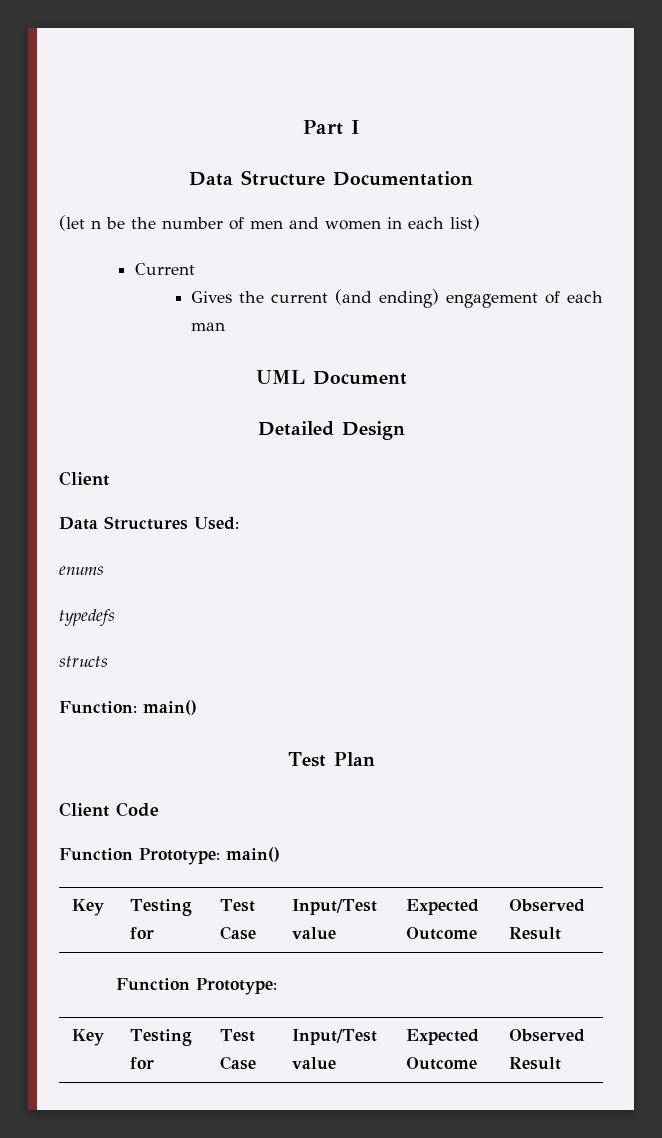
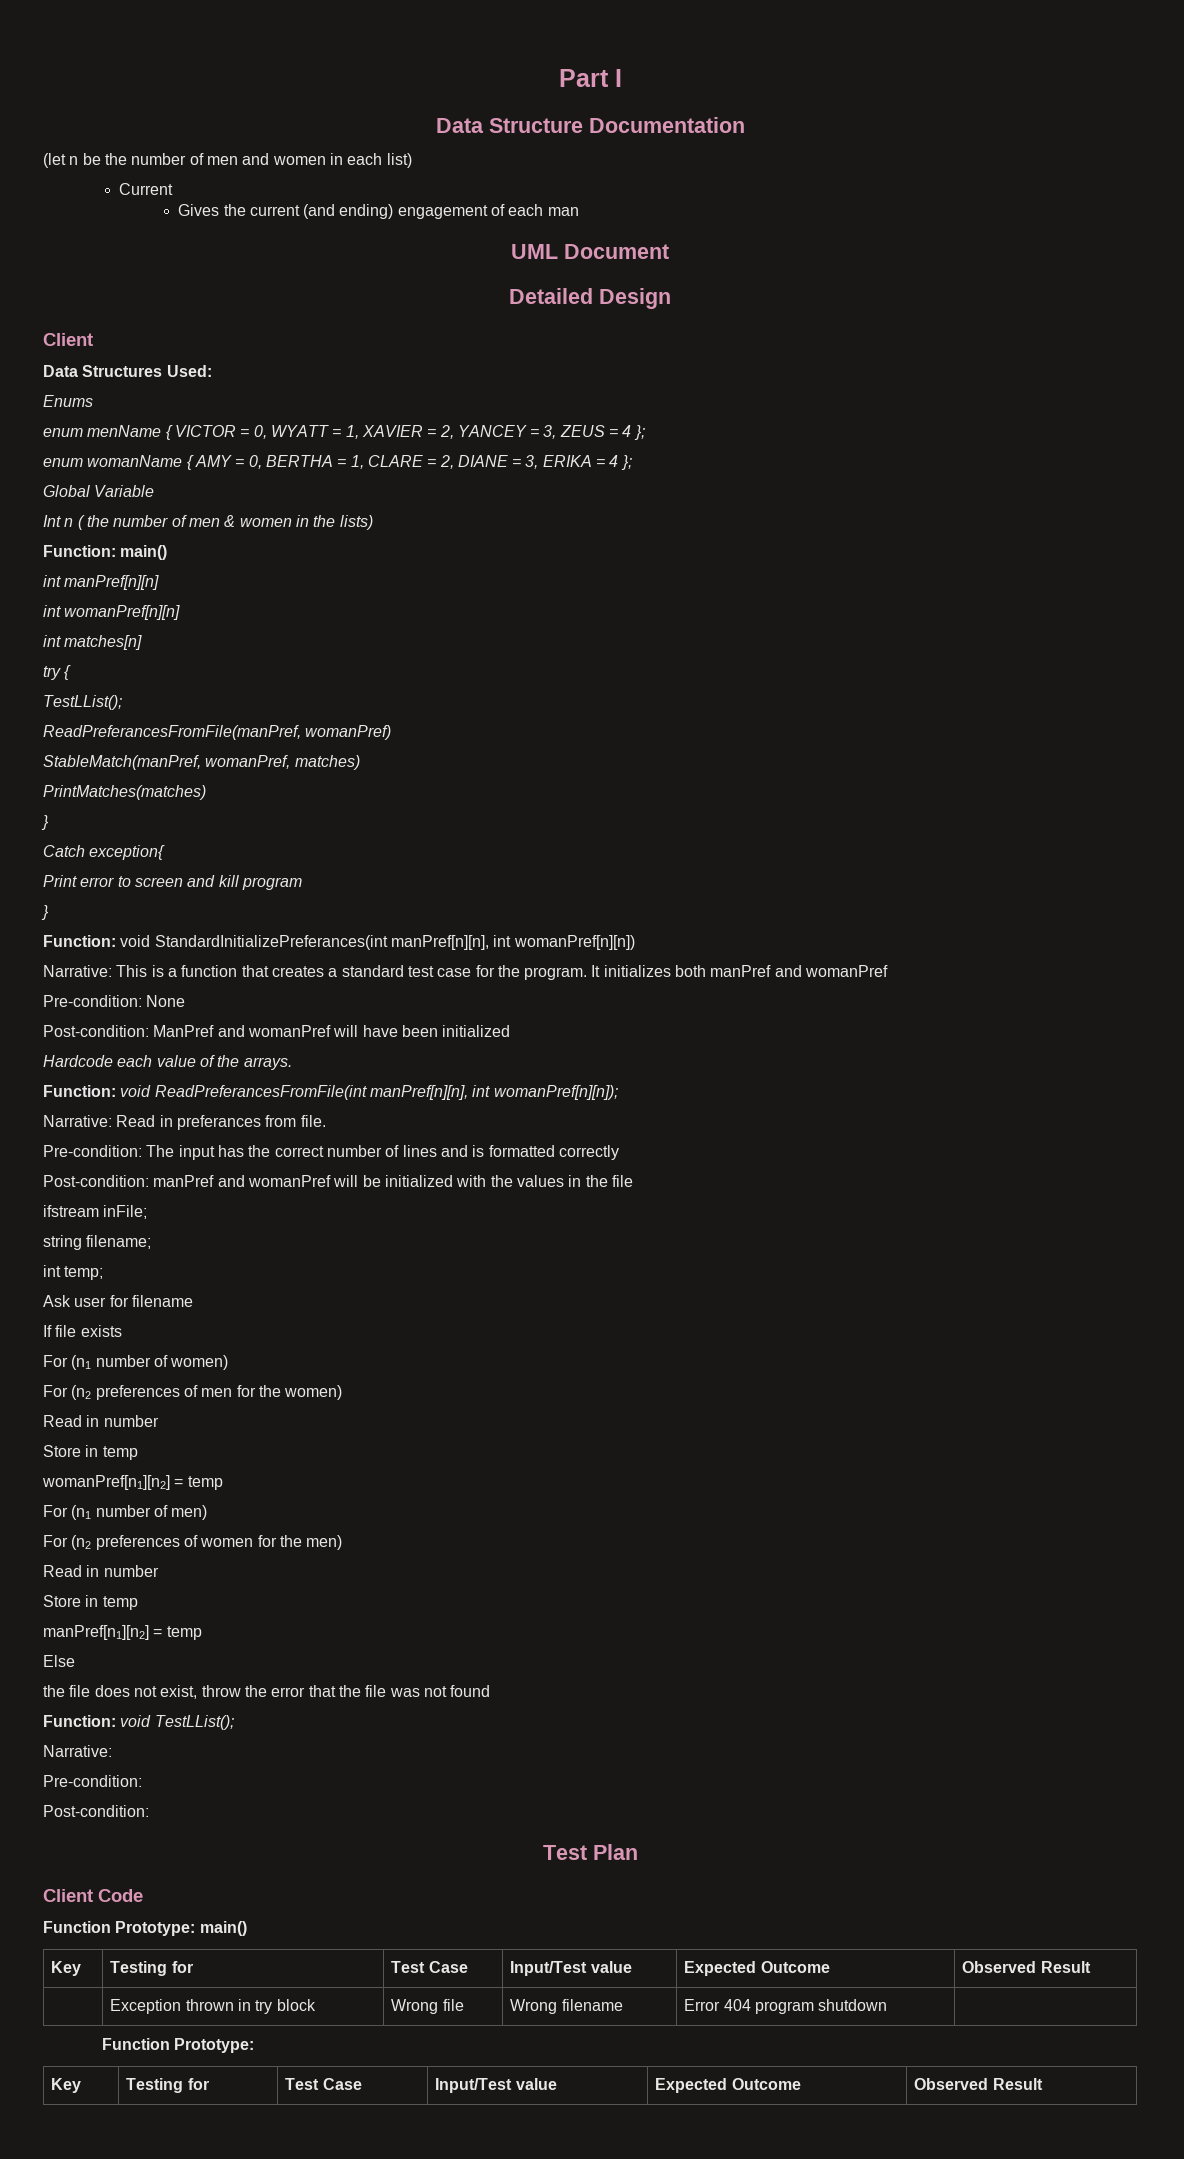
[59,566,104,575] [59,609,115,626] [59,656,108,667] [59,700,197,715] enums // typedefs // structs // Function: main() -> [43,395,93,407] [43,425,645,440] [43,455,632,470] [43,485,155,497] [43,515,373,530] [43,545,168,560] [43,575,160,590] [43,605,181,620] [43,635,143,650] [43,665,72,680] [43,695,122,710] [43,725,392,740] [43,755,360,770] [43,785,206,800] [41,815,49,830] [43,845,166,860] [43,875,302,890] [41,905,49,920] [43,935,635,950] [43,965,889,980] [43,995,186,1007] [43,1025,511,1037] [43,1055,292,1070] [43,1085,618,1100] [43,1115,326,1130] [43,1145,619,1160] [43,1175,633,1187] [43,1205,148,1219] [43,1235,152,1250] [43,1265,104,1280] [43,1295,193,1307] [43,1325,122,1337] [43,1355,229,1370] [43,1385,343,1400] [43,1415,159,1427] [43,1445,138,1460] [42,1475,223,1490] [43,1505,208,1520] [43,1535,343,1550] [43,1565,159,1577] [43,1595,138,1610] [43,1625,202,1640] [43,1655,75,1667] [43,1685,491,1699] [43,1715,234,1730] [43,1745,112,1757] [43,1775,142,1787] [43,1805,149,1817] Enums // enum menName { VICTOR = 0, WYATT = 1, XAVIER = 2, YANCEY = 3, ZEUS = 4 }; // enum womanName { AMY = 0, BERTHA = 1, CLARE = 2, DIANE = 3, ERIKA = 4 }; // Global Variable // Int n ( the number of men & women in the lists) // Function: main() // int manPref[n][n] // int womanPref[n][n] // int matches[n] // try { // TestLList(); // ReadPreferancesFromFile(manPref, womanPref) // StableMatch(manPref, womanPref, matches) // PrintMatches(matches) // } // Catch exception{ // Print error to screen and kill program // } // Function: void StandardInitializePreferances(int manPref[n][n], int womanPref[n][n]) // Narrative: This is a function that creates a standard test case for the program. It initializes both manPref and womanPref // Pre-condition: None // Post-condition: ManPref and womanPref will have been initialized // Hardcode each value of the arrays. // Function: void ReadPreferancesFromFile(int manPref[n][n], int womanPref[n][n]); // Narrative: Read in preferances from file. // Pre-condition: The input has the correct number of lines and is formatted correctly // Post-condition: manPref and womanPref will be initialized with the values in the file // ifstream inFile; // string filename; // int temp; // Ask user for filename // If file exists // For (n1 number of women) // For (n2 preferences of men for the women) // Read in number // Store in temp // womanPref[n1][n2] = temp // For (n1 number of men) // For (n2 preferences of women for the men) // Read in number // Store in temp // manPref[n1][n2] = temp // Else // the file does not exist, throw the error that the file was not found // Function: void TestLList(); // Narrative: // Pre-condition: // Post-condition:
(561, 933) none -> [110,1999,316,2014] [391,1999,464,2014] [510,1999,623,2014] [684,1999,888,2014] // | Exception thrown in try block | Wrong file | Wrong filename | Error 404 program shutdown |

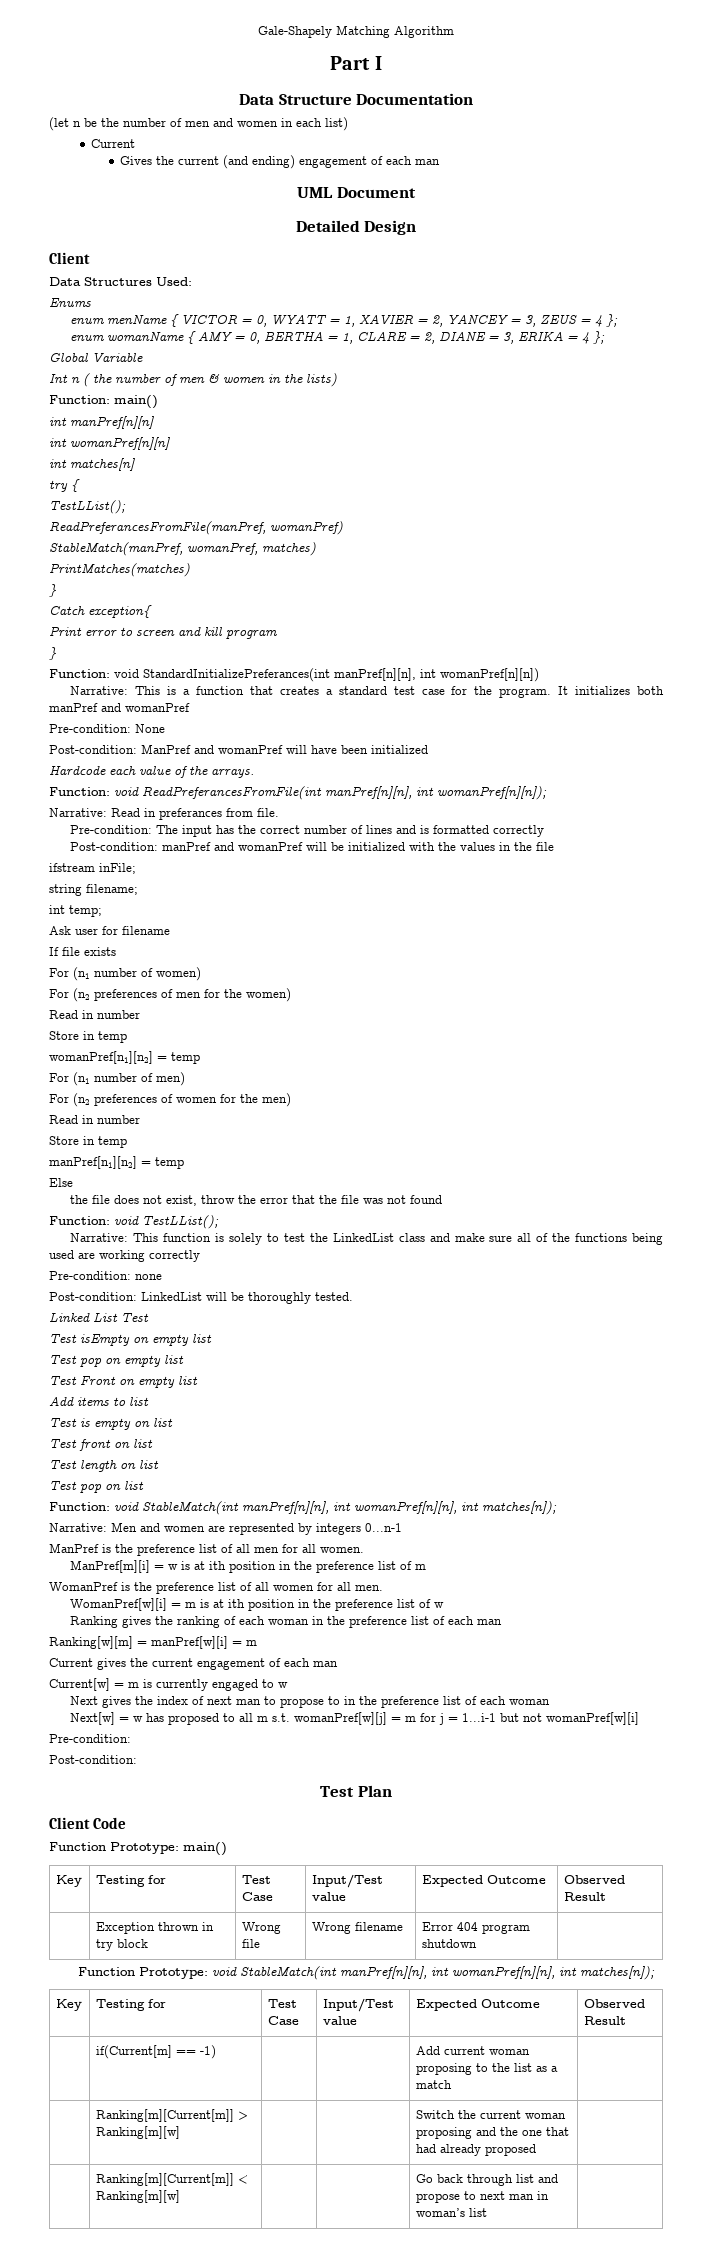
(558, 78) none -> [258,25,454,38] Gale-Shapely Matching Algorithm //
(112, 1751) none -> [133,1233,663,1245] [49,1250,200,1262] [49,1271,162,1280] [49,1292,353,1304] [49,1312,149,1322] [49,1334,212,1346] [49,1355,184,1367] [49,1376,198,1388] [49,1397,149,1406] [49,1418,173,1430] [49,1439,153,1451] [49,1460,159,1472] [49,1481,144,1493] [49,1501,557,1515] [49,1522,402,1535] [49,1543,364,1556] [70,1560,427,1573] [49,1582,383,1594] [70,1598,445,1611] [70,1616,503,1628] [49,1636,257,1649] [49,1658,338,1670] [49,1678,288,1691] [70,1696,551,1708] [70,1712,640,1725] This function is solely to test the LinkedList class and make sure all of the functions being used are working correctly // Pre-condition: none // Post-condition: LinkedList will be thoroughly tested. // Linked List Test // Test isEmpty on empty list // Test pop on empty list // Test Front on empty list // Add items to list // Test is empty on list // Test front on list // Test length on list // Test pop on list // Function: void StableMatch(int manPref[n][n], int womanPref[n][n], int matches[n]); // Narrative: Men and women are represented by integers 0...n-1 // ManPref is the preference list of all men for all women. // ManPref[m][i] = w is at ith position in the preference list of m // WomanPref is the preference list of all women for all men. // WomanPref[w][i] = m is at ith position in the preference list of w // Ranking gives the ranking of each woman in the preference list of each man // Ranking[w][m] = manPref[w][i] = m // Current gives the current engagement of each man // Current[w] = m is currently engaged to w // Next gives the index of next man to propose to in the preference list of each woman // Next[w] = w has proposed to all m s.t. womanPref[w][j] = m for j = 1...i-1 but not womanPref[w][i]
(255, 2045) none -> [211,1966,655,1980] void StableMatch(int manPref[n][n], int womanPref[n][n], int matches[n]);
(1043, 2084) none -> [95,2045,216,2059] [415,2046,530,2055] [415,2063,558,2075] [415,2080,452,2089] [95,2109,248,2122] [95,2126,180,2139] [415,2110,566,2119] [415,2127,569,2139] [415,2144,536,2156] [95,2173,248,2186] [95,2190,180,2203] [415,2174,558,2186] [415,2191,549,2203] [415,2208,487,2217] // | if(Current[m] == -1) | | | Add current woman proposing to the list as a match | // | Ranking[m][Current[m]] > Ranking[m][w] | | | Switch the current woman proposing and the one that had already proposed | // | Ranking[m][Current[m]] < Ranking[m][w] | | | Go back through list and propose to next man in woman’s list |

